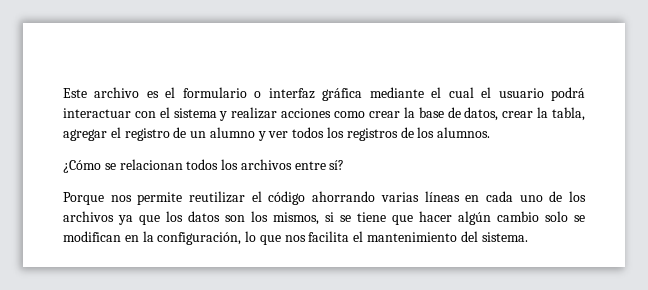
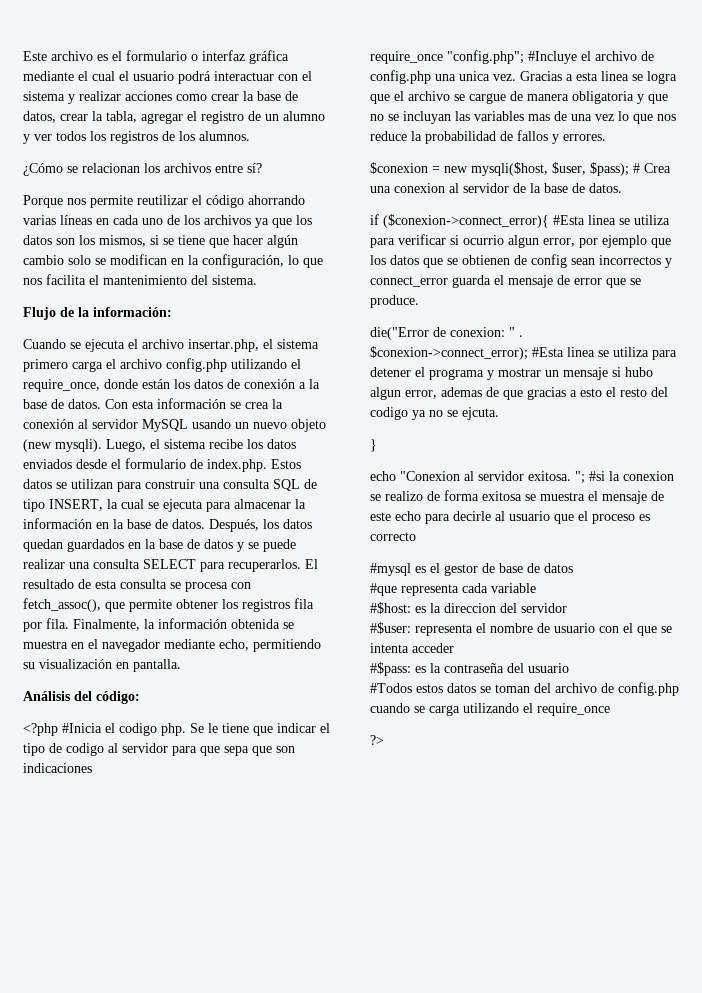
[186,159,219,170] todos -> (140, 168) none
(528, 237) none -> [23,307,172,320] [23,339,319,352] [23,358,301,372] [23,379,320,392] [23,398,283,409] [23,419,326,432] [23,439,296,452] [23,458,301,472] [23,479,317,492] [23,499,306,512] [23,518,312,532] [23,539,296,552] [23,559,318,572] [23,579,251,592] [23,598,314,612] [23,618,294,632] [23,639,321,652] [23,659,181,672] [23,691,140,704] [23,723,330,736] [23,743,295,756] [23,763,92,773] [370,50,654,64] [370,70,677,84] [370,91,668,104] [370,111,676,124] [370,130,606,144] [370,162,671,176] [370,183,622,193] [370,214,670,228] [370,234,671,248] [370,254,672,268] [370,275,641,288] [370,295,419,308] [370,327,523,340] [370,346,677,360] [370,367,653,380] [370,387,668,400] [370,407,499,420] [370,439,377,452] [370,471,674,484] [370,490,664,504] [370,511,650,524] [370,532,416,541] [370,563,573,576] [370,583,536,596] [370,602,567,614] [370,622,672,636] [370,643,454,653] [370,662,569,676] [370,682,679,696] [370,703,610,716] [370,735,384,745] // Flujo de la información: // Cuando se ejecuta el archivo insertar.php, el sistema primero carga el archivo config.php utilizando el require_once, donde están los datos de conexión a la base de datos. Con esta información se crea la conexión al servidor MySQL usando un nuevo objeto (new mysqli). Luego, el sistema recibe los datos enviados desde el formulario de index.php. Estos datos se utilizan para construir una consulta SQL de tipo INSERT, la cual se ejecuta para almacenar la información en la base de datos. Después, los datos quedan guardados en la base de datos y se puede realizar una consulta SELECT para recuperarlos. El resultado de esta consulta se procesa con fetch_assoc(), que permite obtener los registros fila por fila. Finalmente, la información obtenida se muestra en el navegador mediante echo, permitiendo su visualización en pantalla. // Análisis del código: // <?php #Inicia el codigo php. Se le tiene que indicar el tipo de codigo al servidor para que sepa que son indicaciones // require_once "config.php"; #Incluye el archivo de config.php una unica vez. Gracias a esta linea se logra que el archivo se cargue de manera obligatoria y que no se incluyan las variables mas de una vez lo que nos reduce la probabilidad de fallos y errores. // $conexion = new mysqli($host, $user, $pass); # Crea una conexion al servidor de la base de datos. // if ($conexion->connect_error){ #Esta linea se utiliza para verificar si ocurrio algun error, por ejemplo que los datos que se obtienen de config sean incorrectos y connect_error guarda el mensaje de error que se produce. // die("Error de conexion: " . $conexion->connect_error); #Esta linea se utiliza para detener el programa y mostrar un mensaje si hubo algun error, ademas de que gracias a esto el resto del codigo ya no se ejcuta. // } // echo "Conexion al servidor exitosa. "; #si la conexion se realizo de forma exitosa se muestra el mensaje de este echo para decirle al usuario que el proceso es correcto // #mysql es el gestor de base de datos // #que representa cada variable // #$host: es la direccion del servidor // #$user: representa el nombre de usuario con el que se intenta acceder // #$pass: es la contraseña del usuario // #Todos estos datos se toman del archivo de config.php cuando se carga utilizando el require_once // ?>

